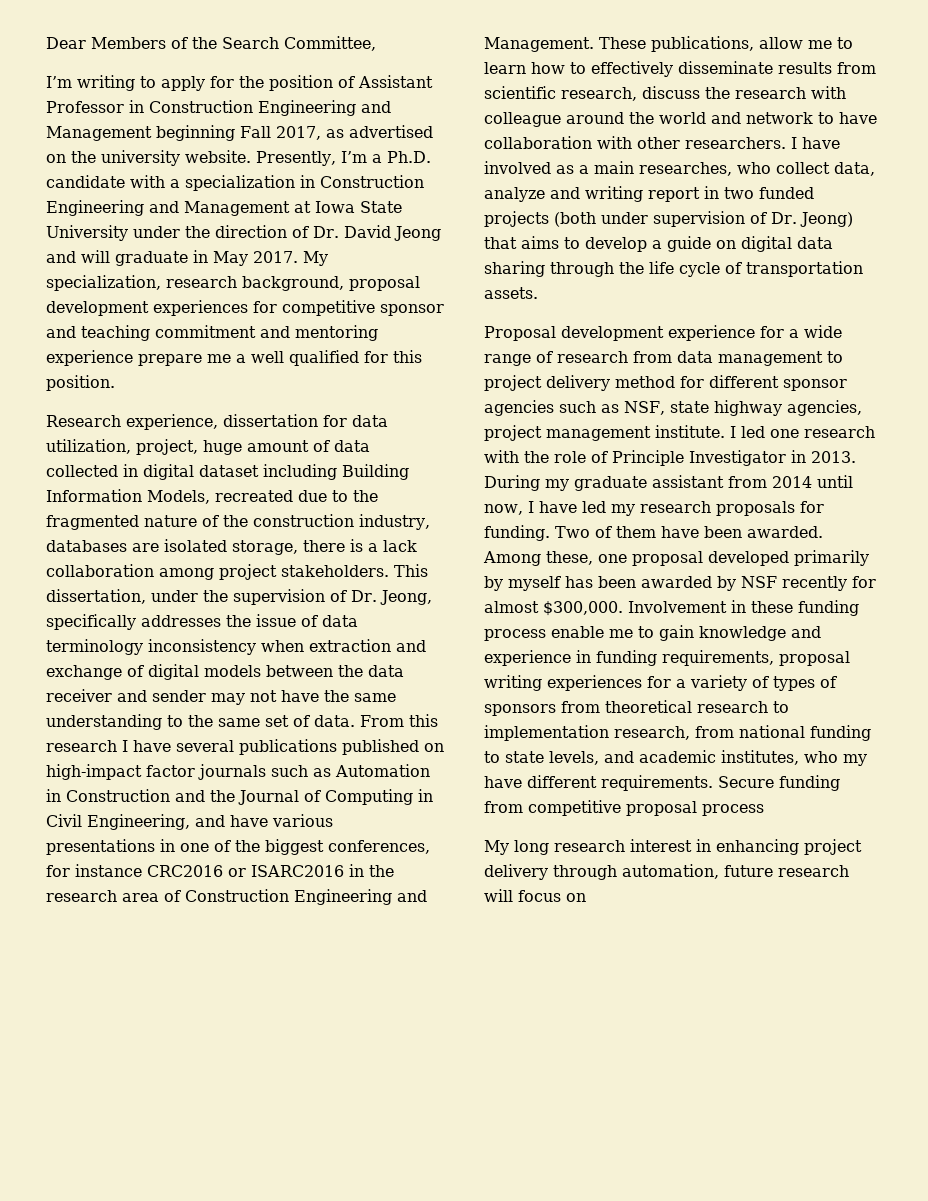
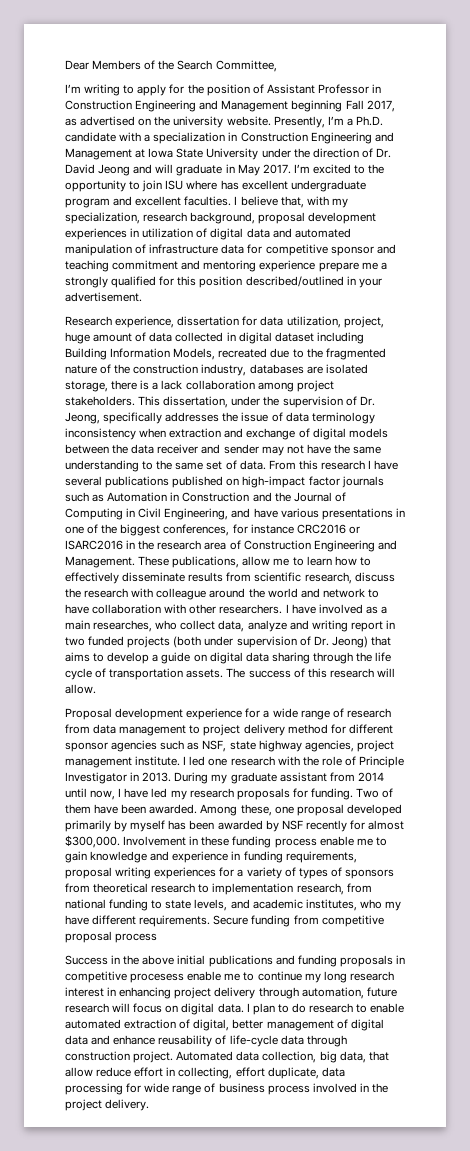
[303,251,328,266] My -> [293,164,385,174] [65,180,366,192] [65,196,348,208] I’m excited to the opportunity to join ISU where has excellent undergraduate program and excellent faculties. I believe that, with my
(248, 308) none -> [130,228,351,240] [65,244,245,256] in utilization of digital data and automated manipulation of infrastructure data
[251,351,284,363] well -> [65,276,108,288] strongly
[46,375,115,391] position. -> [199,276,382,288] [65,292,142,302] position described/outlined in your advertisement.
(538, 293) none -> [226,668,395,678] [65,684,96,694] The success of this research will allow.
[484,840,509,855] My -> [65,955,405,967] [65,971,321,983] Success in the above initial publications and funding proposals in competitive procesess enable me to continue my
(586, 897) none -> [181,1003,405,1015] [65,1019,384,1031] [65,1035,347,1047] [65,1051,389,1063] [65,1067,345,1079] [65,1083,388,1095] [65,1099,150,1111] digital data. I plan to do research to enable automated extraction of digital, better management of digital data and enhance reusability of life-cycle data through construction project. Automated data collection, big data, that allow reduce effort in collecting, effort duplicate, data processing for wide range of business process involved in the project delivery.

